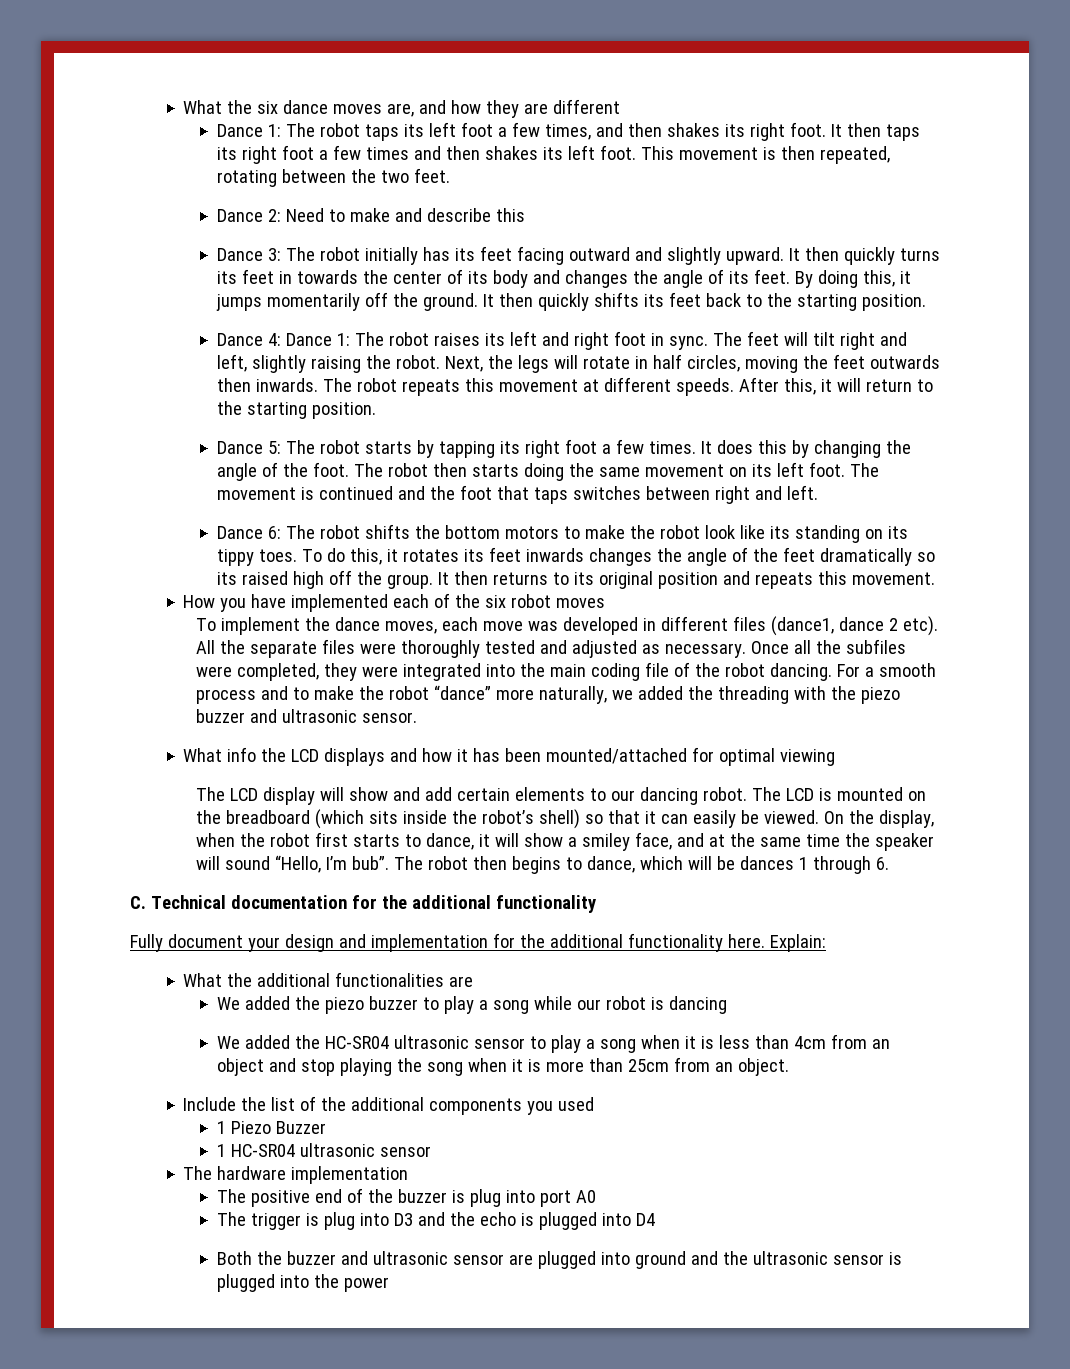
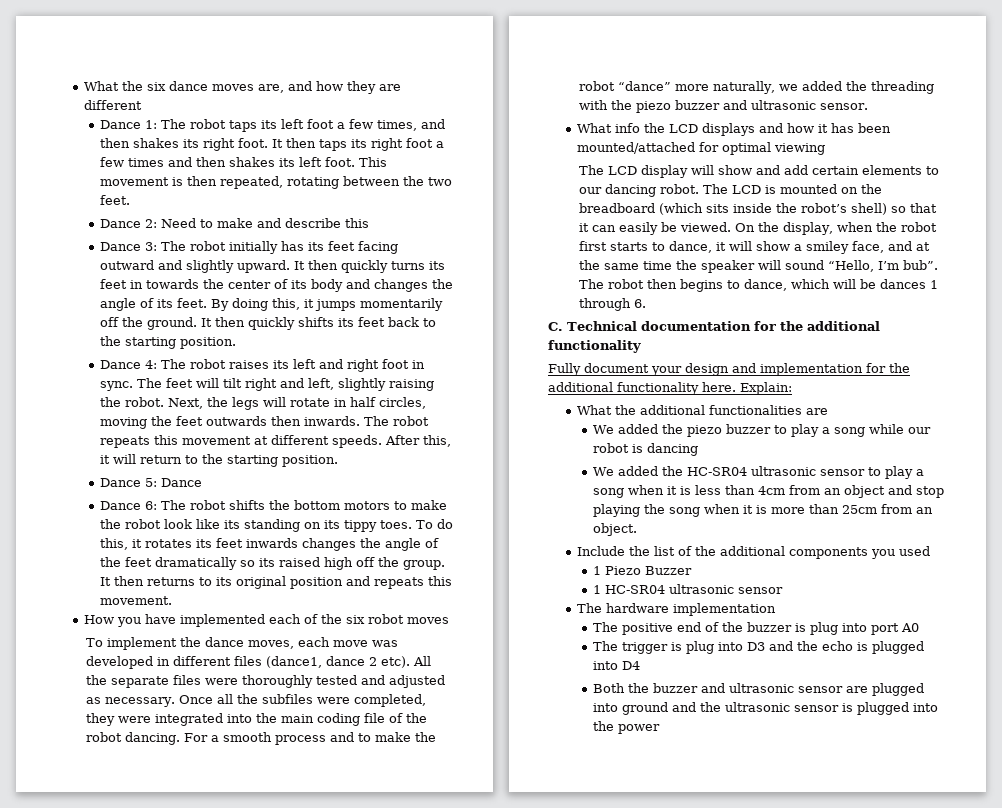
[285,333,350,346] Dance 1: -> (157, 364) none
[285,439,911,458] [216,462,879,481] [216,485,818,504] The robot starts by tapping its right foot a few times. It does this by changing the angle of the foot. The robot then starts doing the same movement on its left foot. The movement is continued and the foot that taps switches between right and left. -> [160,478,202,487] Dance

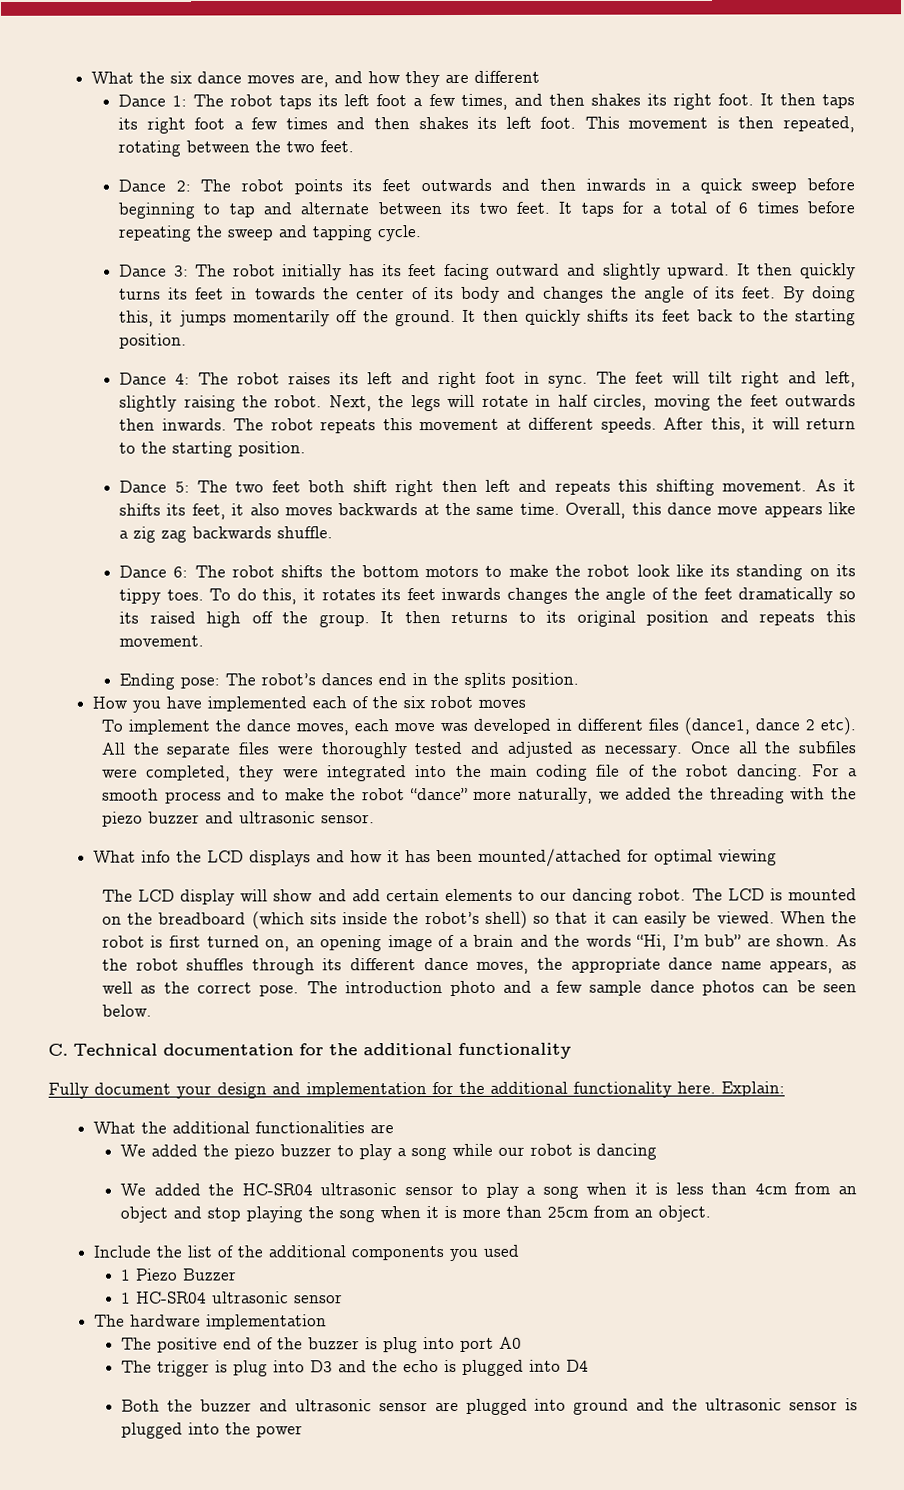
[160,218,369,228] Need to make and describe this -> [200,178,855,195] [118,201,855,219] [119,225,423,242] The robot points its feet outwards and then inwards in a quick sweep before beginning to tap and alternate between its two feet. It taps for a total of 6 times before repeating the sweep and tapping cycle.
[160,478,202,487] Dance -> [196,479,856,497] [119,502,856,520] [119,526,334,543] The two feet both shift right then left and repeats this shifting movement. As it shifts its feet, it also moves backwards at the same time. Overall, this dance move appears like a zig zag backwards shuffle.
(172, 600) none -> [119,672,580,690] // Ending pose: The robot’s dances end in the splits position.
[735,222,938,235] [579,241,931,254] [579,260,939,273] [579,279,939,292] [579,298,647,311] On the display, when the robot first starts to dance, it will show a smiley face, and at the same time the speaker will sound “Hello, I’m bub”. The robot then begins to dance, which will be dances 1 through 6. -> [779,911,857,924] [101,934,857,952] [101,957,858,975] [101,980,857,997] [101,1004,152,1017] When the robot is first turned on, an opening image of a brain and the words “Hi, I’m bub” are shown. As the robot shuffles through its different dance moves, the appropriate dance name appears, as well as the correct pose. The introduction photo and a few sample dance photos can be seen below.

